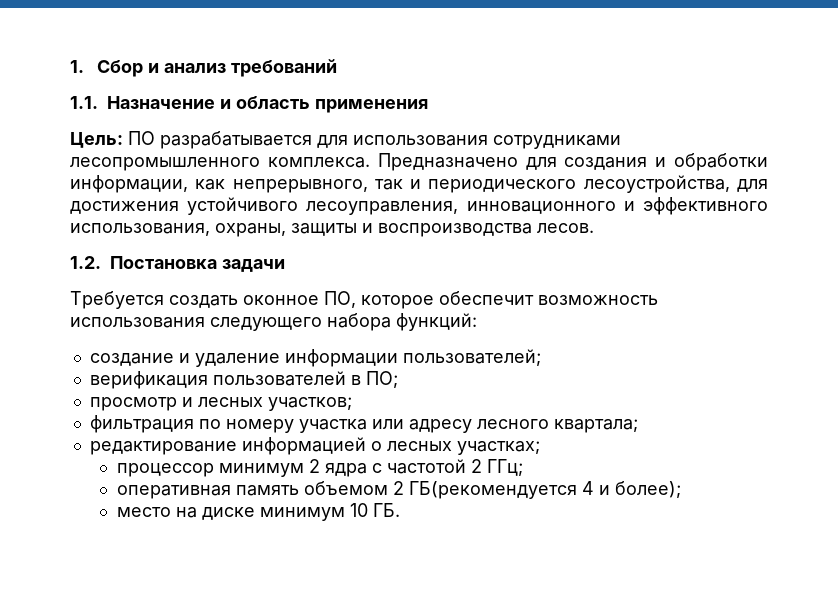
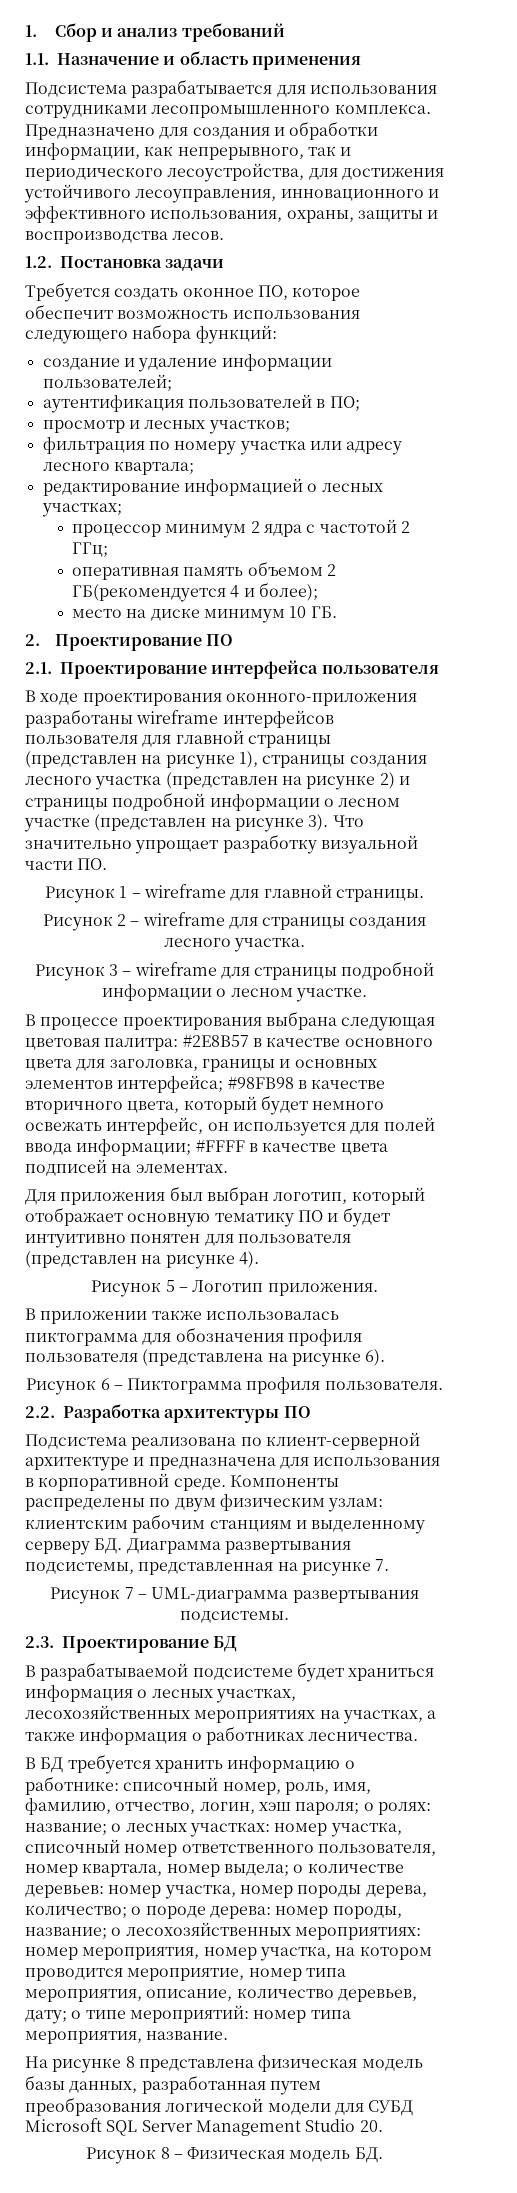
[70,131,155,148] Цель: ПО -> [25,82,127,97] Подсистема
[89,371,208,389] верификация -> [42,395,184,413] аутентификация
(400, 510) none -> [25,634,233,651] [25,660,439,679] [25,690,417,706] [25,709,334,728] [25,730,331,748] [25,751,427,769] [25,772,410,790] [25,792,401,811] [24,814,364,832] [25,834,418,854] [25,858,108,870] [45,884,424,903] [42,912,427,931] [163,937,306,952] [34,961,435,981] [102,984,367,1002] [25,1011,436,1031] [25,1034,433,1051] [25,1058,377,1072] [25,1075,386,1093] [25,1095,385,1115] [25,1117,435,1136] [25,1139,388,1156] [25,1159,228,1176] [25,1186,425,1205] [25,1207,390,1227] [25,1234,351,1248] [25,1251,259,1269] [91,1280,378,1297] [25,1308,339,1324] [25,1327,362,1346] [25,1349,386,1367] [26,1377,443,1395] [25,1404,311,1423] [25,1432,420,1450] [25,1456,441,1471] [25,1473,339,1491] [25,1494,384,1512] [25,1514,426,1534] [25,1538,351,1555] [25,1559,390,1576] [50,1587,419,1604] [180,1611,289,1623] [25,1636,238,1653] [25,1662,435,1682] [25,1685,296,1703] [25,1705,437,1724] [25,1726,419,1745] [25,1754,355,1774] [25,1776,372,1795] [25,1798,431,1815] [25,1822,402,1837] [25,1839,436,1857] [25,1863,404,1877] [25,1884,427,1899] [25,1905,402,1919] [25,1922,421,1940] [25,1946,432,1961] [25,1968,346,1981] [25,1988,417,2002] [25,2005,351,2024] [25,2031,229,2044] [25,2055,423,2073] [25,2075,321,2095] [25,2097,414,2116] [25,2118,383,2136] [86,2147,383,2164] // 2. Проектирование ПО // 2.1. Проектирование интерфейса пользователя // В ходе проектирования оконного-приложения разработаны wireframe интерфейсов пользователя для главной страницы (представлен на рисунке 1), страницы создания лесного участка (представлен на рисунке 2) и страницы подробной информации о лесном участке (представлен на рисунке 3). Что значительно упрощает разработку визуальной части ПО. // Рисунок 1 – wireframe для главной страницы. // Рисунок 2 – wireframe для страницы создания лесного участка. // Рисунок 3 – wireframe для страницы подробной информации о лесном участке. // В процессе проектирования выбрана следующая цветовая палитра: #2E8B57 в качестве основного цвета для заголовка, границы и основных элементов интерфейса; #98FB98 в качестве вторичного цвета, который будет немного освежать интерфейс, он используется для полей ввода информации; #FFFF в качестве цвета подписей на элементах. // Для приложения был выбран логотип, который отображает основную тематику ПО и будет интуитивно понятен для пользователя (представлен на рисунке 4). // Рисунок 5 – Логотип приложения. // В приложении также использовалась пиктограмма для обозначения профиля пользователя (представлена на рисунке 6). // Рисунок 6 – Пиктограмма профиля пользователя. // 2.2. Разработка архитектуры ПО // Подсистема реализована по клиент-серверной архитектуре и предназначена для использования в корпоративной среде. Компоненты распределены по двум физическим узлам: клиентским рабочим станциям и выделенному серверу БД. Диаграмма развертывания подсистемы, представленная на рисунке 7. // Рисунок 7 – UML-диаграмма развертывания подсистемы. // 2.3. Проектирование БД // В разрабатываемой подсистеме будет храниться информация о лесных участках, лесохозяйственных мероприятиях на участках, а также информация о работниках лесничества. // В БД требуется хранить информацию о работнике: списочный номер, роль, имя, фамилию, отчество, логин, хэш пароля; о ролях: название; о лесных участках: номер участка, списочный номер ответственного пользователя, номер квартала, номер выдела; о количестве деревьев: номер участка, номер породы дерева, количество; о породе дерева: номер породы, название; о лесохозяйственных мероприятиях: номер мероприятия, номер участка, на котором проводится мероприятие, номер типа мероприятия, описание, количество деревьев, дату; о типе мероприятий: номер типа мероприятия, название. // На рисунке 8 представлена физическая модель базы данных, разработанная путем преобразования логической модели для СУБД Microsoft SQL Server Management Studio 20. // Рисунок 8 – Физическая модель БД.

